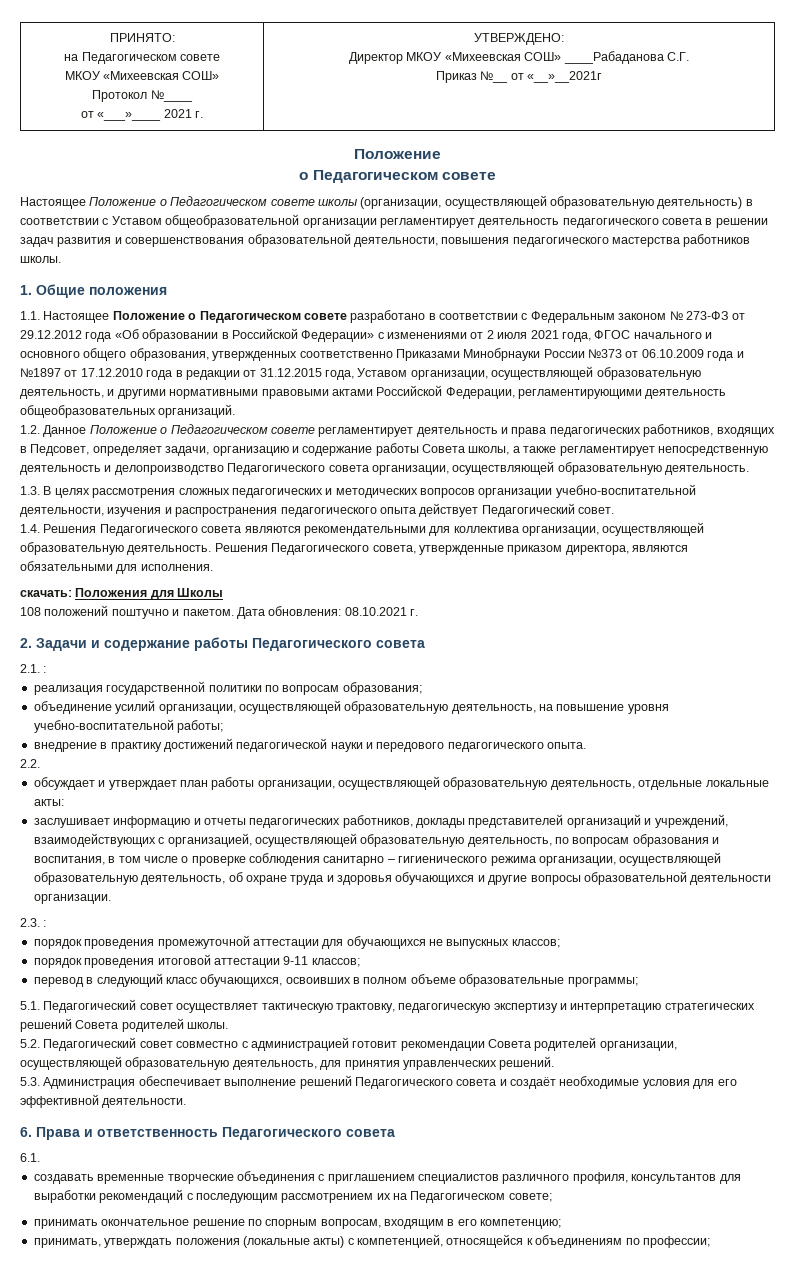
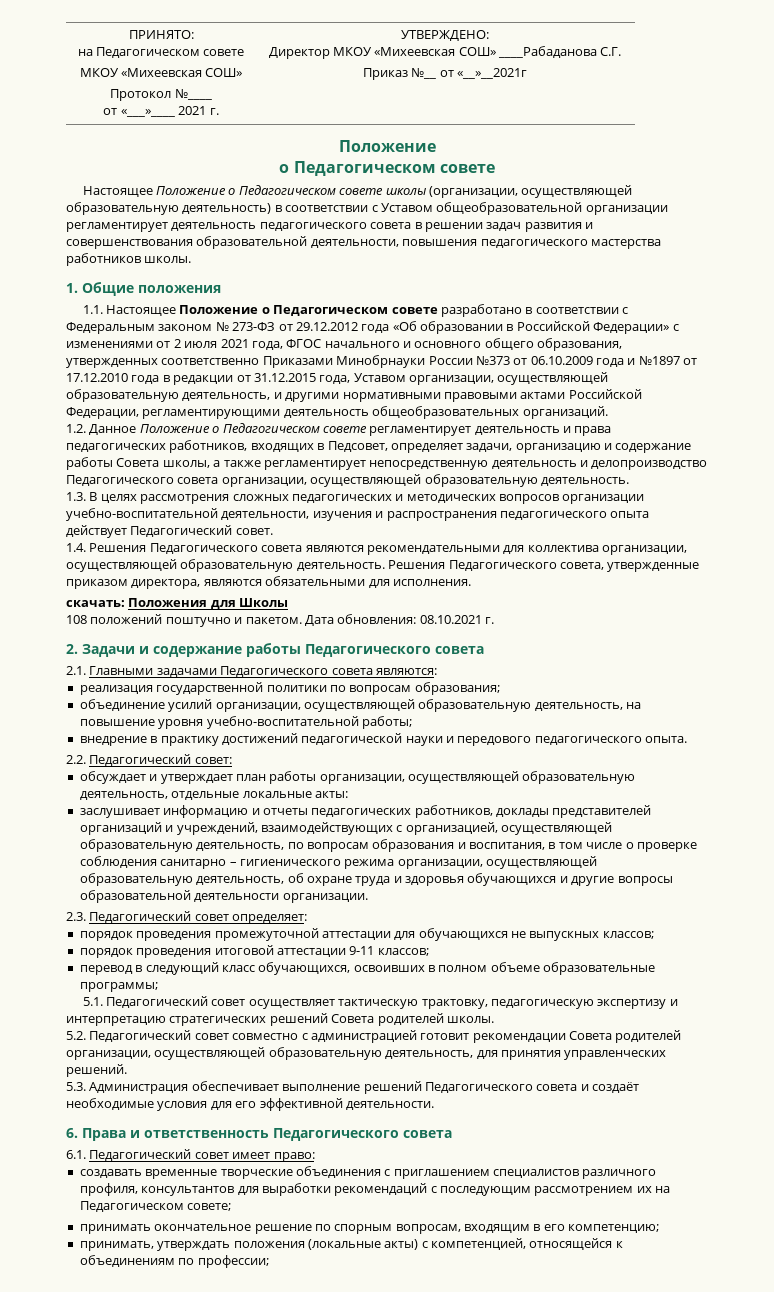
[43,666,47,673] : -> [89,666,437,677] Главными задачами Педагогического совета являются:
(40, 763) none -> [89,754,232,766] Педагогический совет:
[43,920,47,927] : -> [89,911,308,924] Педагогический совет определяет:
(40, 1157) none -> [89,1149,315,1162] Педагогический совет имеет право:

